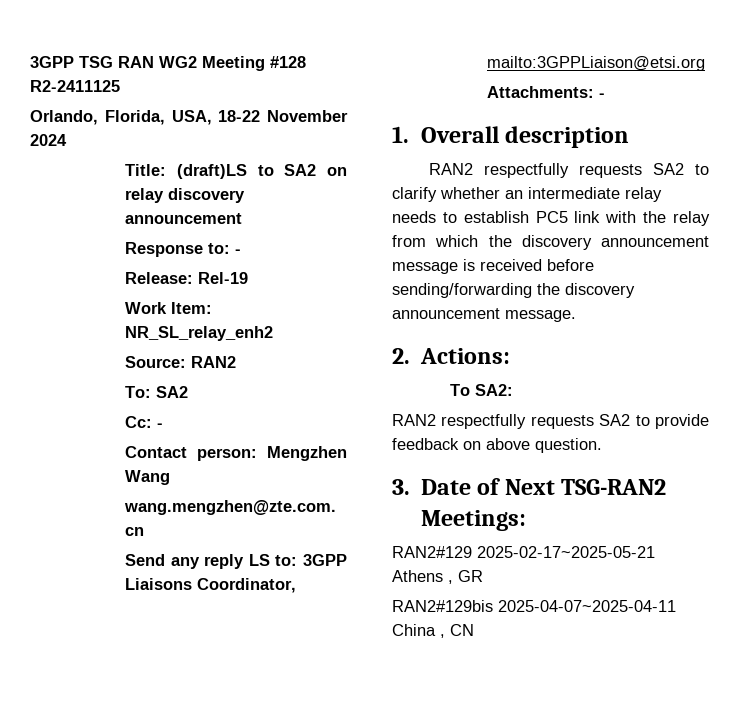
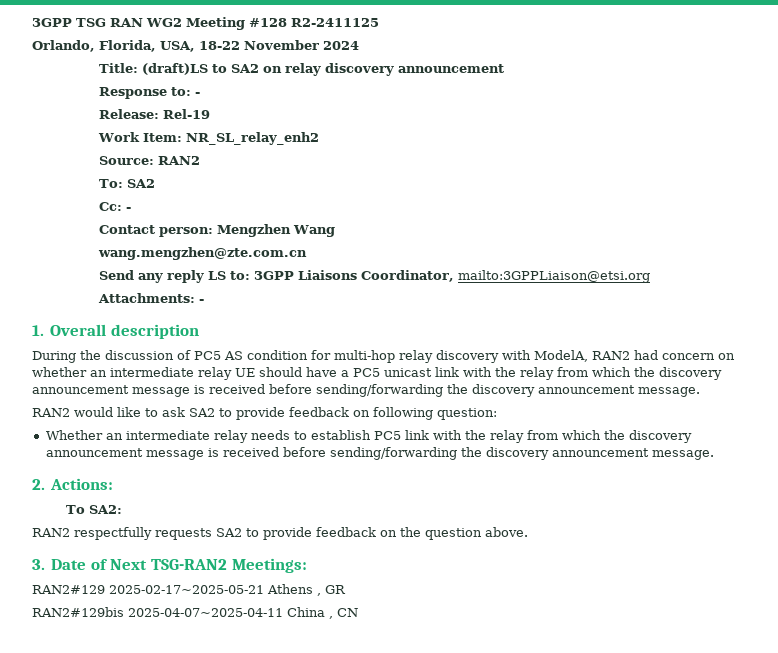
[428,163,709,178] [392,187,500,202] RAN2 respectfully requests SA2 to clarify whether -> [32,350,735,363] [32,367,722,380] [32,384,700,397] [32,407,497,420] [45,430,103,440] During the discussion of PC5 AS condition for multi-hop relay discovery with ModelA, RAN2 had concern on whether an intermediate relay UE should have a PC5 unicast link with the relay from which the discovery announcement message is received before sending/forwarding the discovery announcement message. // RAN2 would like to ask SA2 to provide feedback on following question: // Whether
[486,438,602,453] above question. -> [400,527,528,540] the question above.

